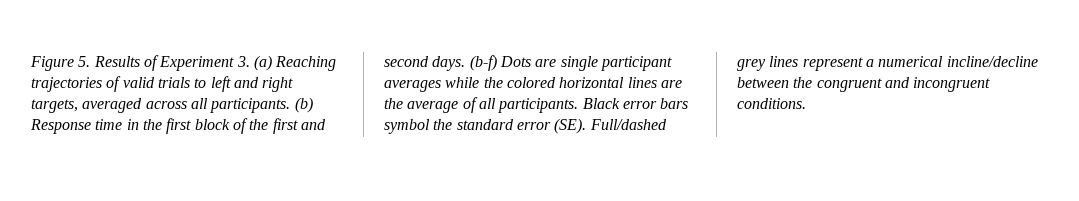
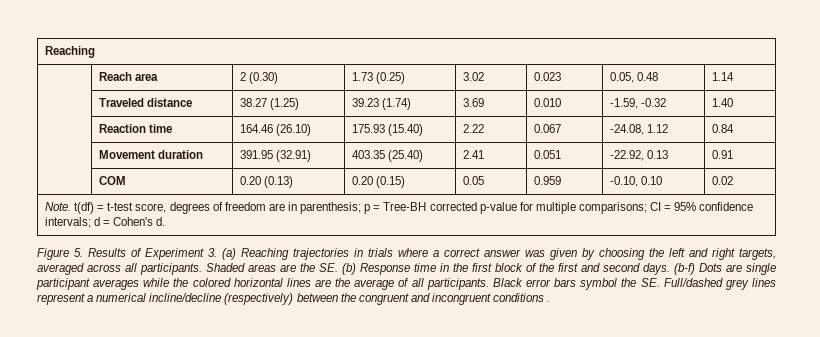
(30, 63) none -> [45,46,96,58] [99,72,159,81] [240,72,279,84] [352,72,406,84] [463,72,485,81] [534,72,562,81] [610,72,659,83] [712,72,735,81] [99,98,193,107] [240,98,300,110] [352,98,412,110] [463,98,485,107] [534,98,562,107] [610,98,667,109] [712,98,734,107] [99,124,173,133] [240,124,312,136] [352,124,424,136] [463,124,485,133] [534,124,562,133] [610,124,669,135] [712,124,735,133] [99,150,204,159] [240,150,312,162] [352,150,424,162] [463,150,485,159] [534,150,562,159] [610,150,669,161] [712,150,734,159] [99,176,127,185] [240,176,294,188] [352,176,406,188] [463,176,485,185] [534,176,562,185] [610,176,663,187] [712,176,734,185] [45,202,754,214] [45,217,166,228] Reaching // | Reach area | 2 (0.30) | 1.73 (0.25) | 3.02 | 0.023 | 0.05, 0.48 | 1.14 // | Traveled distance | 38.27 (1.25) | 39.23 (1.74) | 3.69 | 0.010 | -1.59, -0.32 | 1.40 // | Reaction time | 164.46 (26.10) | 175.93 (15.40) | 2.22 | 0.067 | -24.08, 1.12 | 0.84 // | Movement duration | 391.95 (32.91) | 403.35 (25.40) | 2.41 | 0.051 | -22.92, 0.13 | 0.91 // | COM | 0.20 (0.13) | 0.20 (0.15) | 0.05 | 0.959 | -0.10, 0.10 | 0.02 // Note. t(df) = t-test score, degrees of freedom are in parenthesis; p = Tree-BH corrected p-value for multiple comparisons; CI = 95% confidence intervals; d = Cohen's d. //
[106,76,207,92] of valid trials to -> [354,248,664,260] in trials where a correct answer was given by choosing the
(291, 105) none -> [206,263,338,272] Shaded areas are the SE.
[456,118,587,134] standard error (SE). -> [640,278,660,287] SE.
(1038, 61) none -> [224,293,294,305] (respectively)
[737,98,806,109] conditions. -> [493,293,551,302] conditions .

